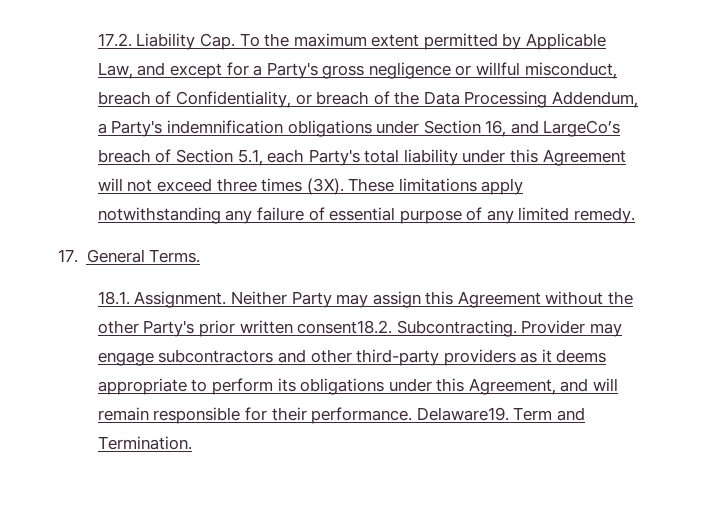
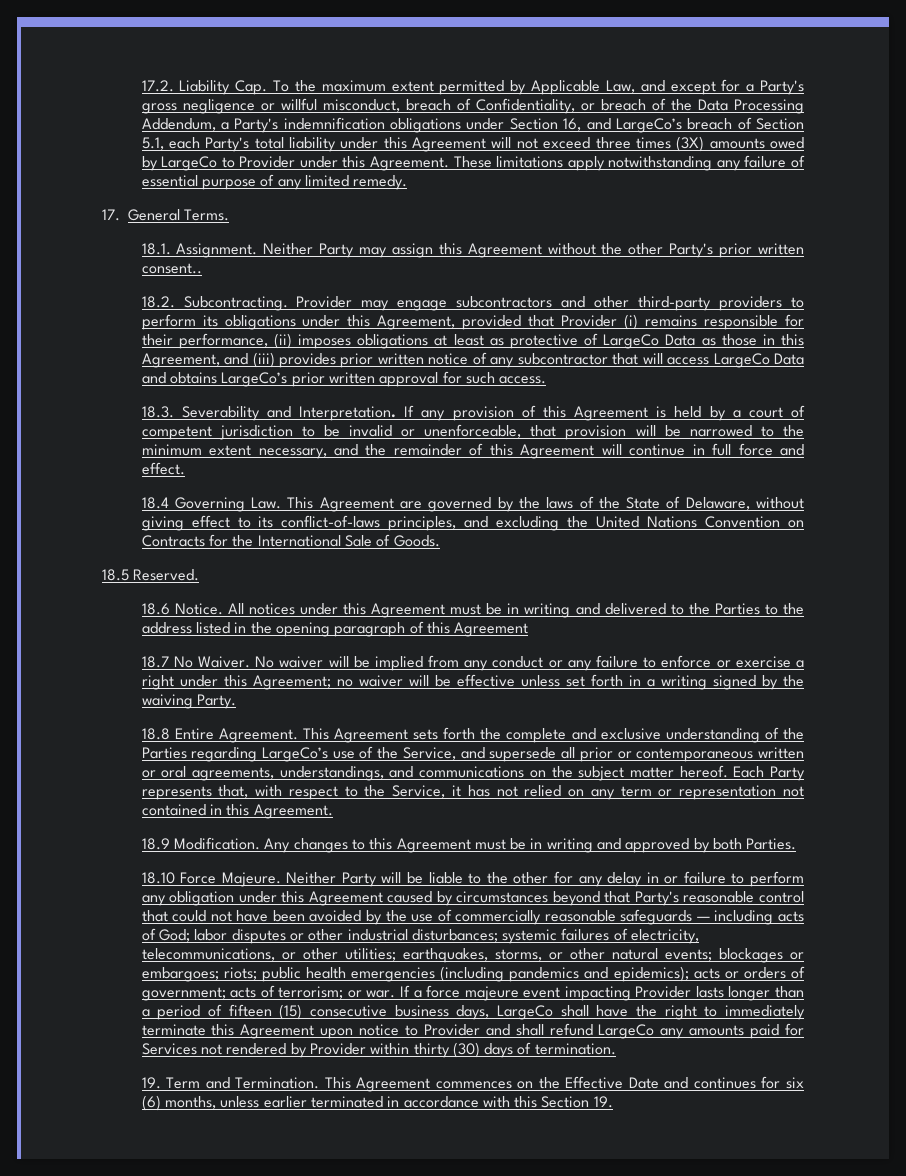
[306,178,344,195] (3X). -> [676,136,805,152] [141,156,450,171] (3X) amounts owed by LargeCo to Provider under this Agreement.
[297,320,393,334] consent18.2. -> [141,263,202,274] [141,296,175,308] consent.. // 18.2.
[520,349,607,363] [97,378,187,395] as it deems appropriate -> (783, 303) none
[560,378,619,392] [97,407,585,424] [97,436,192,450] and will remain responsible for their performance. Delaware19. Term and Termination. -> [462,314,805,330] [141,333,804,349] [141,352,805,368] [141,371,547,387] [141,405,805,421] [141,424,805,440] [141,443,805,459] [141,462,185,475] [141,496,804,512] [141,515,805,531] [141,534,440,547] [102,569,200,581] [141,603,804,618] [141,621,529,637] [141,655,804,671] [141,674,805,690] [141,694,236,709] [141,727,805,743] [141,746,805,762] [141,765,806,781] [141,785,804,800] [141,804,333,819] [141,837,797,853] [141,871,804,887] [141,891,805,906] [141,909,805,925] [141,928,700,944] [141,948,805,963] [141,966,805,982] [141,985,805,1001] [141,1004,805,1020] [141,1023,804,1039] [141,1042,616,1058] [141,1076,805,1092] [141,1095,613,1111] provided that Provider (i) remains responsible for their performance, (ii) imposes obligations at least as protective of LargeCo Data as those in this Agreement, and (iii) provides prior written notice of any subcontractor that will access LargeCo Data and obtains LargeCo’s prior written approval for such access. // 18.3. Severability and Interpretation. If any provision of this Agreement is held by a court of competent jurisdiction to be invalid or unenforceable, that provision will be narrowed to the minimum extent necessary, and the remainder of this Agreement will continue in full force and effect. // 18.4 Governing Law. This Agreement are governed by the laws of the State of Delaware, without giving effect to its conflict-of-laws principles, and excluding the United Nations Convention on Contracts for the International Sale of Goods. // 18.5 Reserved. // 18.6 Notice. All notices under this Agreement must be in writing and delivered to the Parties to the address listed in the opening paragraph of this Agreement // 18.7 No Waiver. No waiver will be implied from any conduct or any failure to enforce or exercise a right under this Agreement; no waiver will be effective unless set forth in a writing signed by the waiving Party. // 18.8 Entire Agreement. This Agreement sets forth the complete and exclusive understanding of the Parties regarding LargeCo’s use of the Service, and supersede all prior or contemporaneous written or oral agreements, understandings, and communications on the subject matter hereof. Each Party represents that, with respect to the Service, it has not relied on any term or representation not contained in this Agreement. // 18.9 Modification. Any changes to this Agreement must be in writing and approved by both Parties. // 18.10 Force Majeure. Neither Party will be liable to the other for any delay in or failure to perform any obligation under this Agreement caused by circumstances beyond that Party's reasonable control that could not have been avoided by the use of commercially reasonable safeguards — including acts of God; labor disputes or other industrial disturbances; systemic failures of electricity, telecommunications, or other utilities; earthquakes, storms, or other natural events; blockages or embargoes; riots; public health emergencies (including pandemics and epidemics); acts or orders of government; acts of terrorism; or war. If a force majeure event impacting Provider lasts longer than a period of fifteen (15) consecutive business days, LargeCo shall have the right to immediately terminate this Agreement upon notice to Provider and shall refund LargeCo any amounts paid for Services not rendered by Provider within thirty (30) days of termination. // 19. Term and Termination. This Agreement commences on the Effective Date and continues for six (6) months, unless earlier terminated in accordance with this Section 19.

